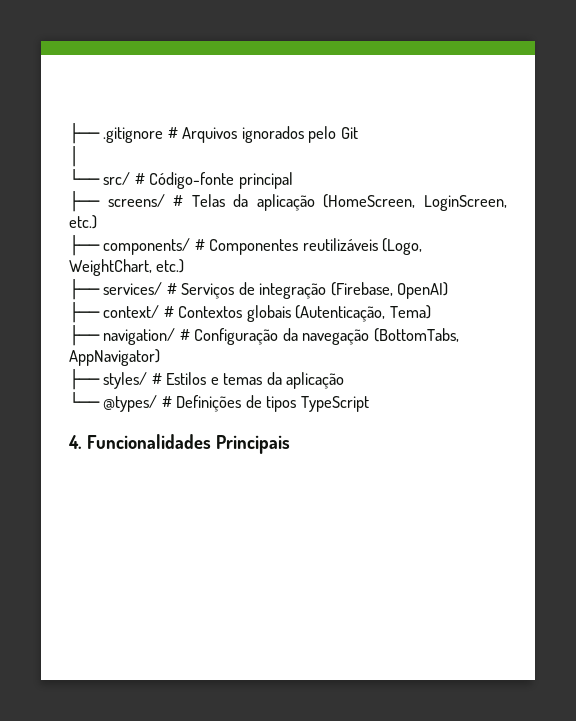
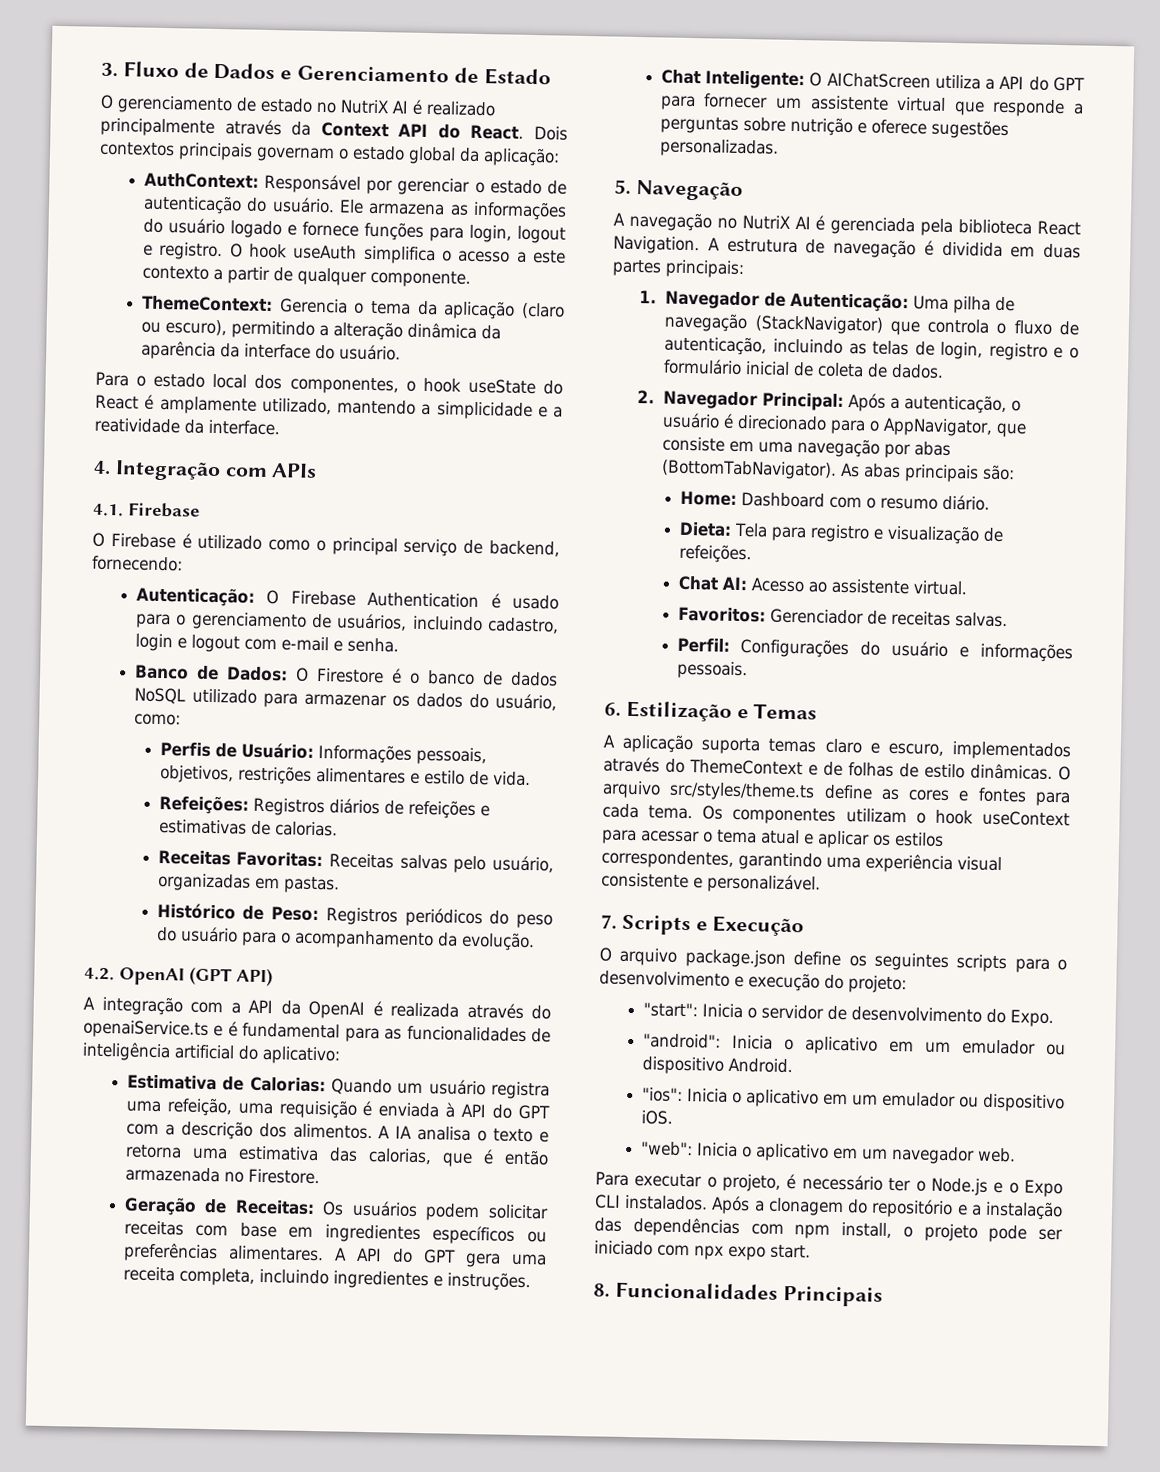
[69,123,358,144] [69,146,79,167] [69,169,293,189] [69,191,507,212] [69,215,97,229] [69,235,423,256] [69,259,185,276] [69,279,449,300] [69,302,431,323] [69,325,459,346] [69,349,160,366] [69,369,345,390] [69,392,369,412] [68,435,82,449] ├── .gitignore # Arquivos ignorados pelo Git // │ // └── src/ # Código-fonte principal // ├── screens/ # Telas da aplicação (HomeScreen, LoginScreen, etc.) // ├── components/ # Componentes reutilizáveis (Logo, WeightChart, etc.) // ├── services/ # Serviços de integração (Firebase, OpenAI) // ├── context/ # Contextos globais (Autenticação, Tema) // ├── navigation/ # Configuração da navegação (BottomTabs, AppNavigator) // ├── styles/ # Estilos e temas da aplicação // └── @types/ # Definições de tipos TypeScript // 4. -> [101,61,551,86] [100,94,496,117] [100,117,568,141] [99,141,560,167] [143,172,567,196] [142,194,567,221] [142,218,566,244] [142,241,566,265] [141,265,471,288] [141,295,565,320] [140,319,501,341] [140,340,401,361] [95,371,563,395] [95,394,563,421] [94,417,280,436] [93,460,318,482] [93,502,200,518] [92,532,560,557] [92,555,183,572] [135,586,559,610] [134,611,559,634] [134,633,399,653] [134,664,558,687] [133,687,557,711] [133,713,181,726] [159,742,487,766] [159,765,531,787] [158,794,490,820] [158,818,338,837] [157,849,554,874] [156,872,340,894] [156,902,553,929] [156,926,535,952] [84,966,273,987] [83,995,551,1020] [83,1019,551,1043] [82,1041,341,1065] [126,1074,550,1100] [125,1097,550,1120] [125,1120,549,1143] [124,1144,549,1168] [124,1166,320,1185] [123,1196,549,1222] [123,1220,547,1245] [122,1242,547,1268] [122,1266,531,1292] [660,69,1085,92] [659,93,1084,118] [659,116,1009,140] [659,138,779,158] [614,179,743,201] [613,211,1081,237] [613,235,1081,259] [612,259,745,279] [638,290,1016,314] [664,312,1079,336] [664,335,1079,361] [663,358,945,379] [636,390,1022,415] [662,412,1028,438] [662,436,952,459] [661,459,1016,483] [679,490,990,511] [678,521,1004,545] [678,543,752,564] [677,575,968,596] [677,606,1008,628] [676,637,1073,663] [676,660,748,680] [604,700,818,722] [603,733,1071,761] [603,756,1071,781] [602,780,1071,807] [602,803,1070,827] [601,829,944,849] [601,849,1002,874] [601,872,821,894] [600,914,805,937] [599,947,1067,973] [599,970,907,994] [642,1002,1054,1028] [642,1033,1066,1056] [641,1056,793,1075] [641,1087,1065,1113] [640,1110,673,1125] [640,1141,1016,1165] [595,1171,1063,1198] [595,1194,1063,1221] [594,1217,1063,1243] [594,1240,811,1261] [593,1283,610,1298] 3. Fluxo de Dados e Gerenciamento de Estado // O gerenciamento de estado no NutriX AI é realizado principalmente através da Context API do React. Dois contextos principais governam o estado global da aplicação: // AuthContext: Responsável por gerenciar o estado de autenticação do usuário. Ele armazena as informações do usuário logado e fornece funções para login, logout e registro. O hook useAuth simplifica o acesso a este contexto a partir de qualquer componente. // ThemeContext: Gerencia o tema da aplicação (claro ou escuro), permitindo a alteração dinâmica da aparência da interface do usuário. // Para o estado local dos componentes, o hook useState do React é amplamente utilizado, mantendo a simplicidade e a reatividade da interface. // 4. Integração com APIs // 4.1. Firebase // O Firebase é utilizado como o principal serviço de backend, fornecendo: // Autenticação: O Firebase Authentication é usado para o gerenciamento de usuários, incluindo cadastro, login e logout com e-mail e senha. // Banco de Dados: O Firestore é o banco de dados NoSQL utilizado para armazenar os dados do usuário, como: // Perfis de Usuário: Informações pessoais, objetivos, restrições alimentares e estilo de vida. // Refeições: Registros diários de refeições e estimativas de calorias. // Receitas Favoritas: Receitas salvas pelo usuário, organizadas em pastas. // Histórico de Peso: Registros periódicos do peso do usuário para o acompanhamento da evolução. // 4.2. OpenAI (GPT API) // A integração com a API da OpenAI é realizada através do openaiService.ts e é fundamental para as funcionalidades de inteligência artificial do aplicativo: // Estimativa de Calorias: Quando um usuário registra uma refeição, uma requisição é enviada à API do GPT com a descrição dos alimentos. A IA analisa o texto e retorna uma estimativa das calorias, que é então armazenada no Firestore. // Geração de Receitas: Os usuários podem solicitar receitas com base em ingredientes específicos ou preferências alimentares. A API do GPT gera uma receita completa, incluindo ingredientes e instruções. // Chat Inteligente: O AIChatScreen utiliza a API do GPT para fornecer um assistente virtual que responde a perguntas sobre nutrição e oferece sugestões personalizadas. // 5. Navegação // A navegação no NutriX AI é gerenciada pela biblioteca React Navigation. A estrutura de navegação é dividida em duas partes principais: // 1. Navegador de Autenticação: Uma pilha de navegação (StackNavigator) que controla o fluxo de autenticação, incluindo as telas de login, registro e o formulário inicial de coleta de dados. // 2. Navegador Principal: Após a autenticação, o usuário é direcionado para o AppNavigator, que consiste em uma navegação por abas (BottomTabNavigator). As abas principais são: // Home: Dashboard com o resumo diário. // Dieta: Tela para registro e visualização de refeições. // Chat AI: Acesso ao assistente virtual. // Favoritos: Gerenciador de receitas salvas. // Perfil: Configurações do usuário e informações pessoais. // 6. Estilização e Temas // A aplicação suporta temas claro e escuro, implementados através do ThemeContext e de folhas de estilo dinâmicas. O arquivo src/styles/theme.ts define as cores e fontes para cada tema. Os componentes utilizam o hook useContext para acessar o tema atual e aplicar os estilos correspondentes, garantindo uma experiência visual consistente e personalizável. // 7. Scripts e Execução // O arquivo package.json define os seguintes scripts para o desenvolvimento e execução do projeto: // "start": Inicia o servidor de desenvolvimento do Expo. // "android": Inicia o aplicativo em um emulador ou dispositivo Android. // "ios": Inicia o aplicativo em um emulador ou dispositivo iOS. // "web": Inicia o aplicativo em um navegador web. // Para executar o projeto, é necessário ter o Node.js e o Expo CLI instalados. Após a clonagem do repositório e a instalação das dependências com npm install, o projeto pode ser iniciado com npx expo start. // 8.

